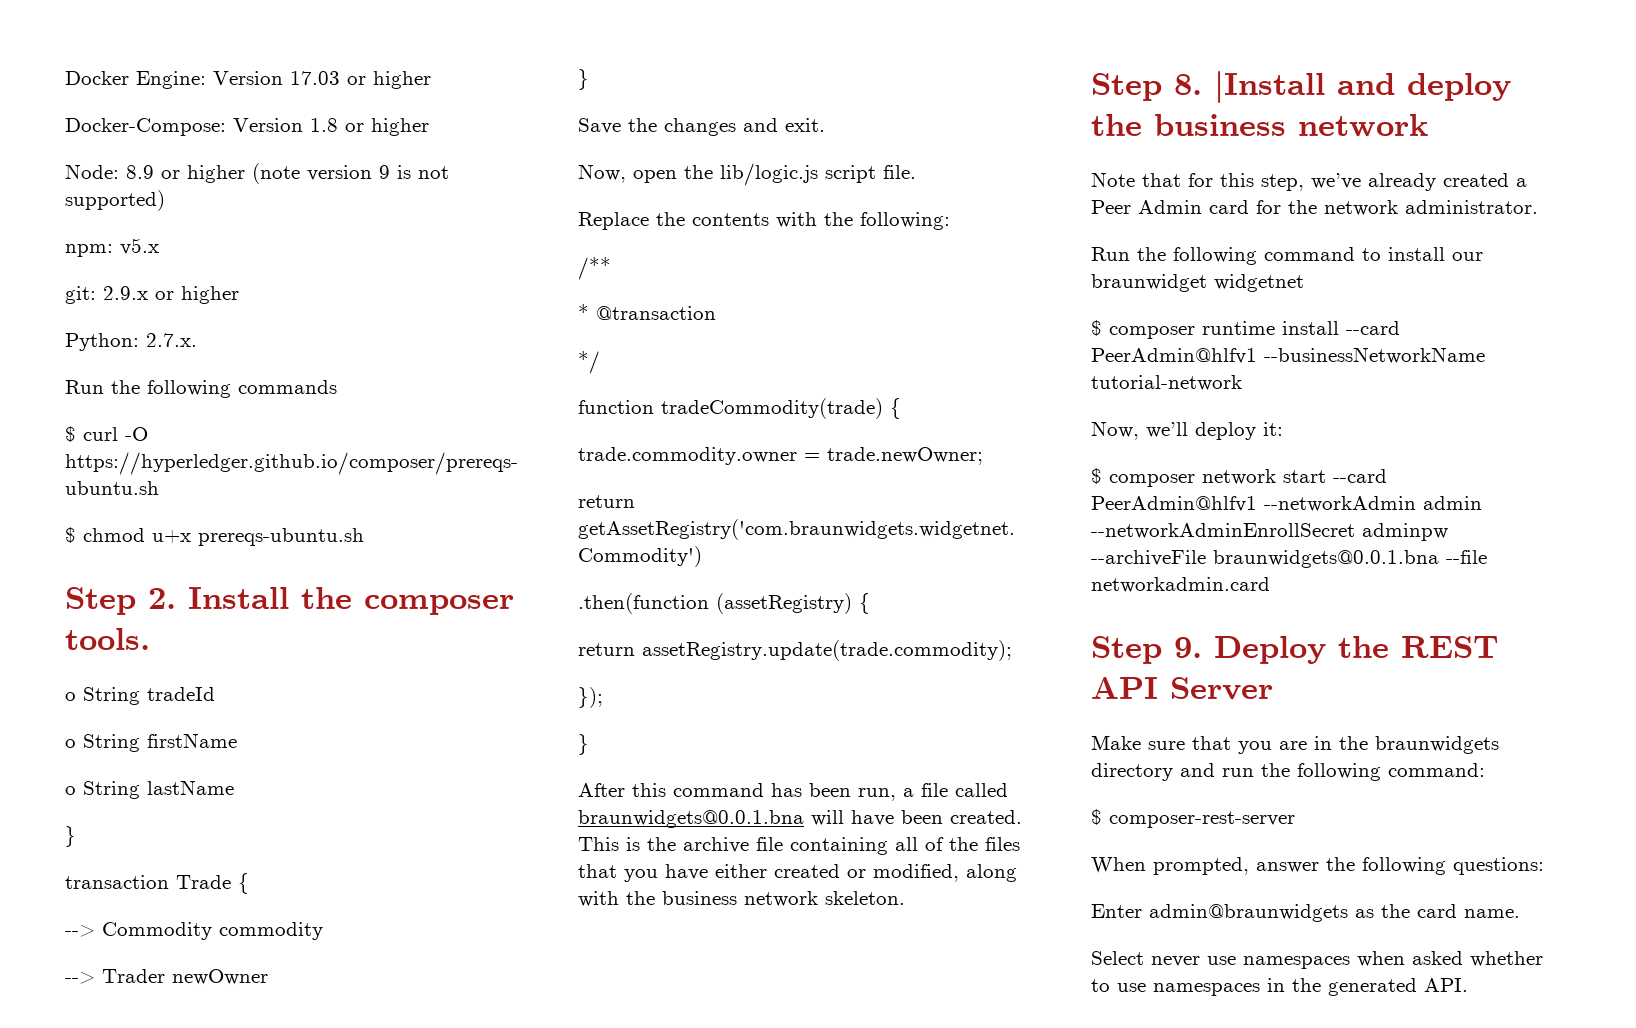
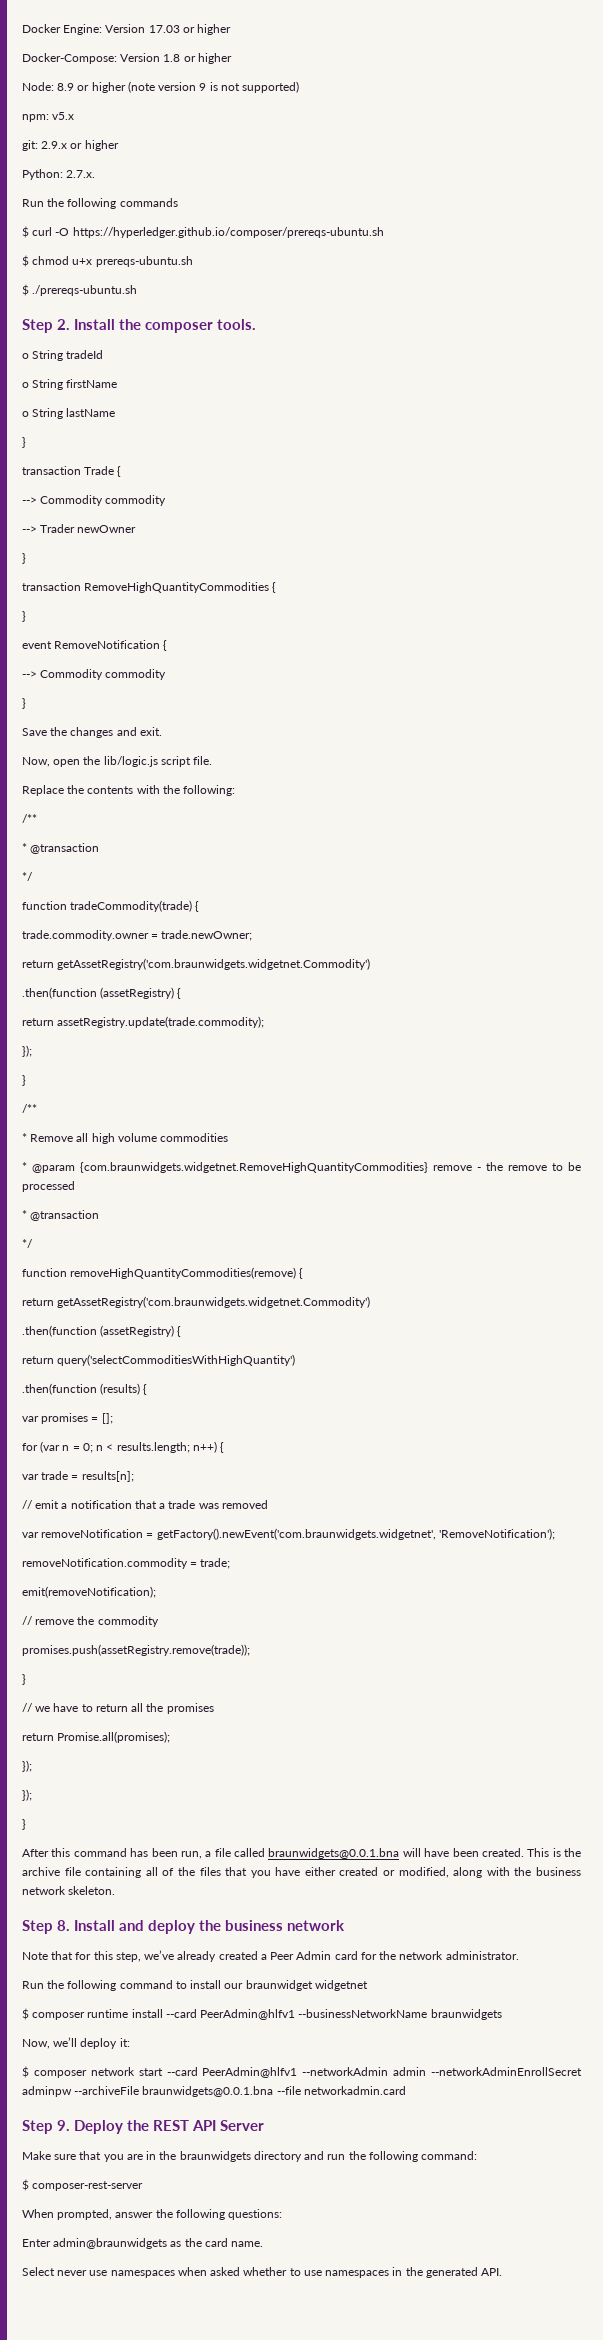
(364, 537) none -> [22,284,138,296] // $ ./prereqs-ubuntu.sh
(589, 79) none -> [22,582,277,593] [22,611,26,622] [22,640,168,651] [22,669,167,680] [22,698,26,709] // transaction RemoveHighQuantityCommodities { // } // event RemoveNotification { // --> Commodity commodity // }
(589, 744) none -> [22,1104,37,1113] [22,1133,229,1144] [22,1162,581,1173] [22,1181,75,1192] [22,1210,100,1221] [22,1239,33,1248] [22,1267,304,1279] [22,1296,371,1308] [22,1325,182,1337] [22,1354,296,1366] [22,1383,148,1395] [22,1413,113,1424] [22,1441,225,1453] [22,1471,134,1482] [22,1500,268,1509] [22,1528,555,1540] [22,1558,231,1569] [22,1586,156,1598] [22,1616,159,1627] [22,1644,250,1656] [22,1674,26,1685] [22,1703,214,1714] [22,1731,171,1743] [22,1760,32,1772] [22,1789,32,1801] [22,1819,26,1830] // /** // * Remove all high volume commodities // * @param {com.braunwidgets.widgetnet.RemoveHighQuantityCommodities} remove - the remove to be processed // * @transaction // */ // function removeHighQuantityCommodities(remove) { // return getAssetRegistry('com.braunwidgets.widgetnet.Commodity') // .then(function (assetRegistry) { // return query('selectCommoditiesWithHighQuantity') // .then(function (results) { // var promises = []; // for (var n = 0; n < results.length; n++) { // var trade = results[n]; // // emit a notification that a trade was removed // var removeNotification = getFactory().newEvent('com.braunwidgets.widgetnet', 'RemoveNotification'); // removeNotification.commodity = trade; // emit(removeNotification); // // remove the commodity // promises.push(assetRegistry.remove(trade)); // } // // we have to return all the promises // return Promise.all(promises); // }); // }); // }
[1214,71,1325,103] |Install -> [74,1920,116,1931] Install
[1091,375,1242,391] tutorial-network -> [430,2009,502,2020] braunwidgets

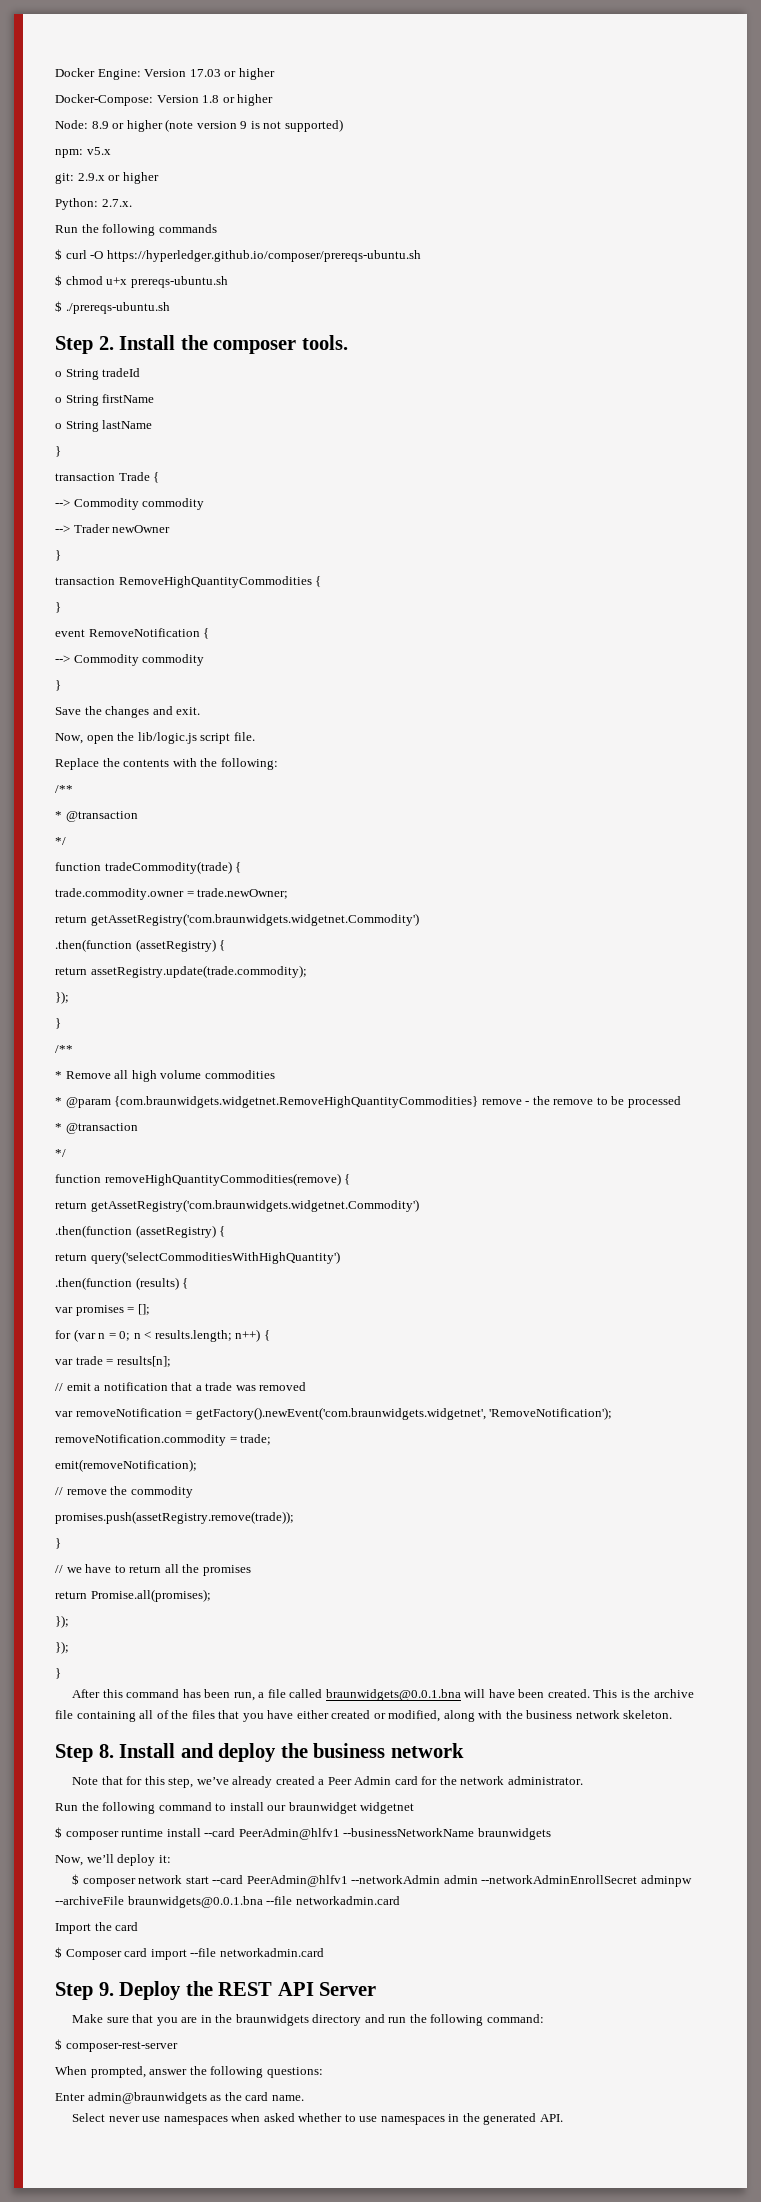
(406, 2090) none -> [55,1922,139,1934] [55,1947,324,1960] // Import the card // $ Composer card import --file networkadmin.card

